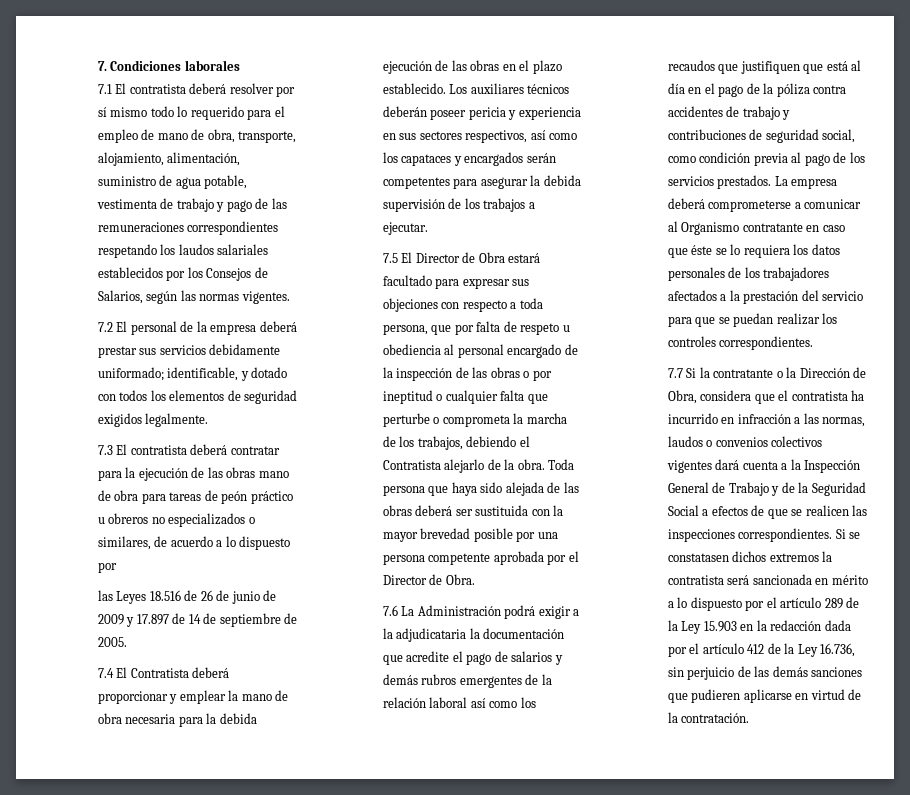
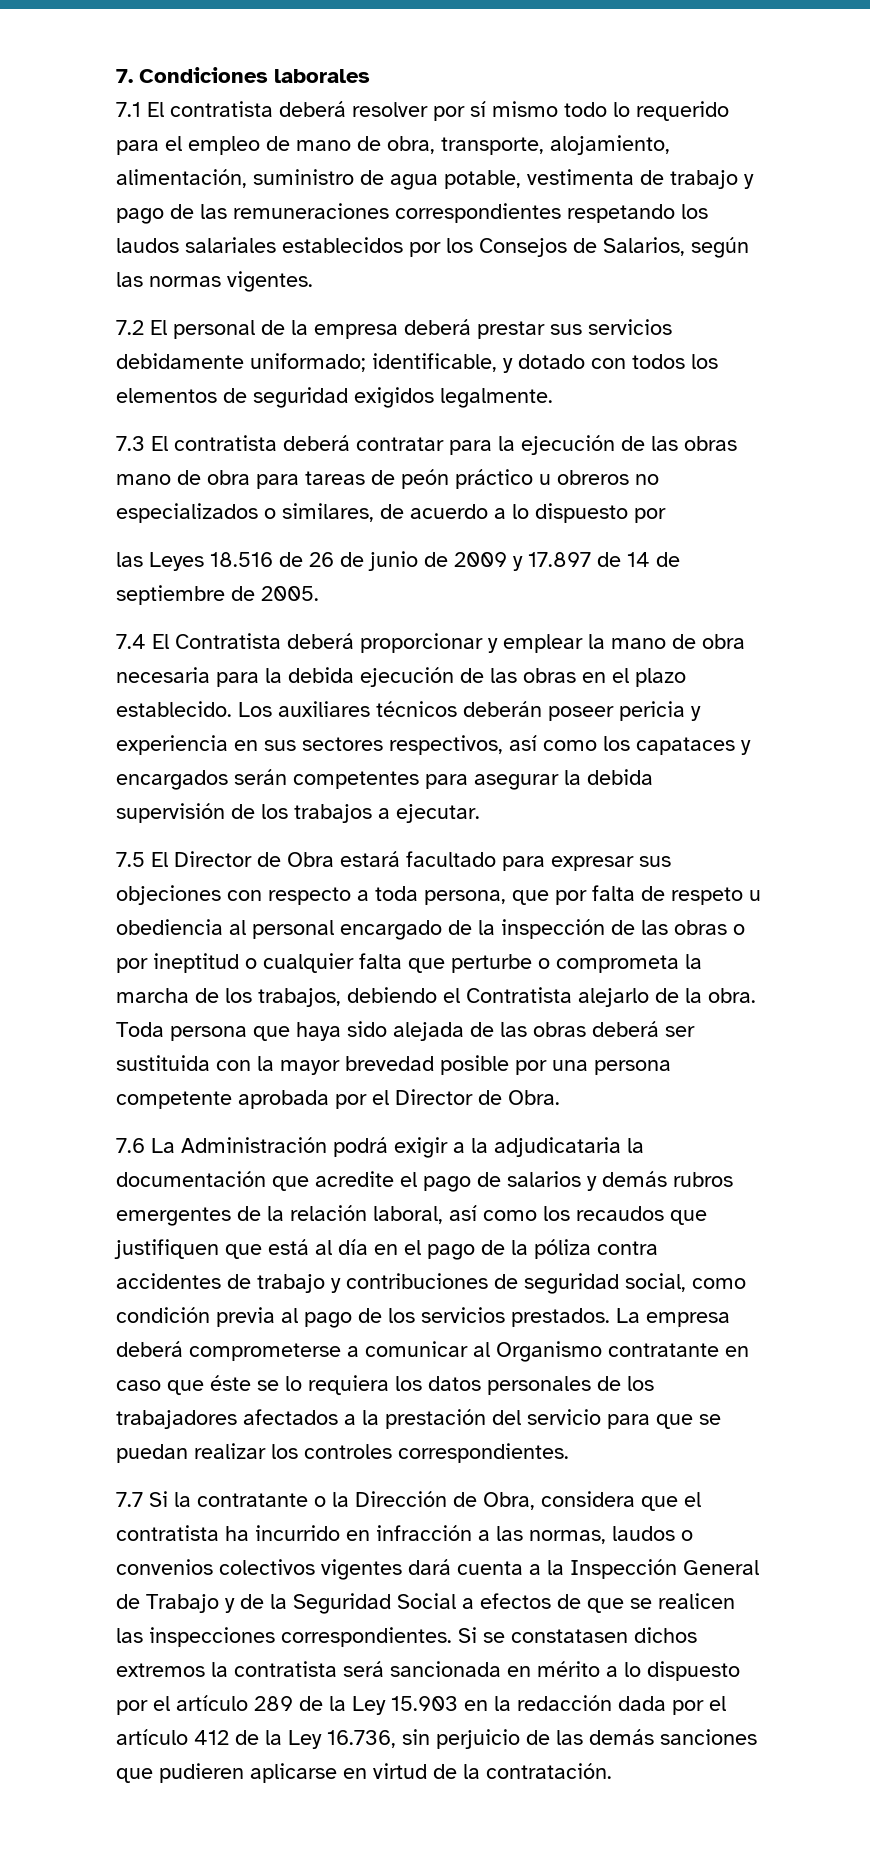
[429,697,468,708] laboral -> [372,1206,443,1224] laboral,

